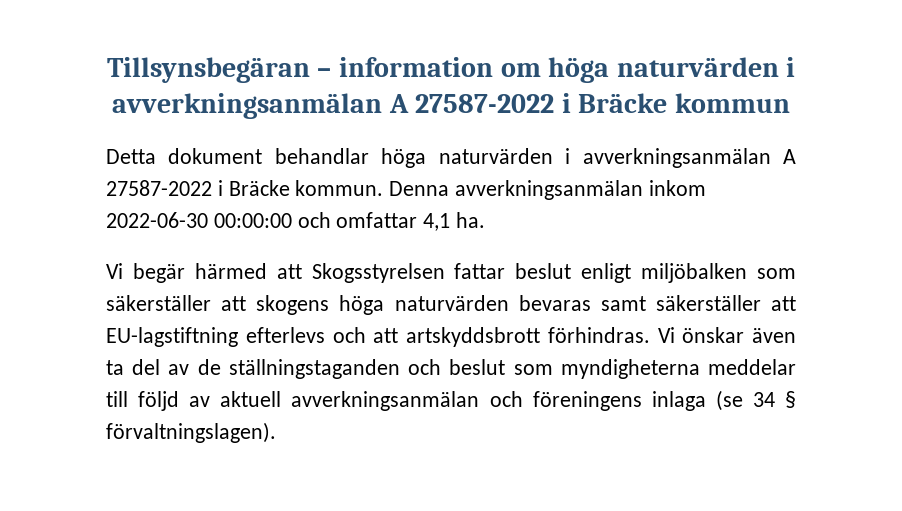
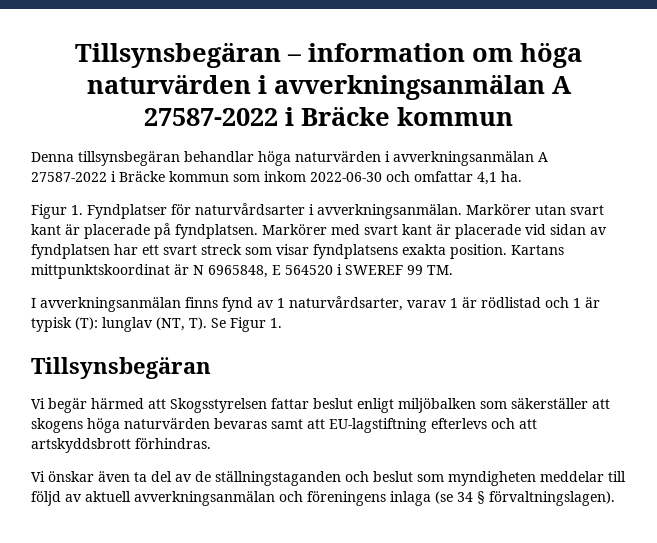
[106,148,263,164] Detta dokument -> [31,151,180,166] Denna tillsynsbegäran
[295,180,644,200] kommun. Denna avverkningsanmälan -> [169,171,260,182] kommun som
[213,213,292,228] 00:00:00 -> (382, 177) none
(486, 220) none -> [31,203,604,219] [31,223,607,239] [31,244,564,259] [31,264,453,279] [31,296,600,312] [31,317,282,332] [31,357,211,379] // Figur 1. Fyndplatser för naturvårdsarter i avverkningsanmälan. Markörer utan svart kant är placerade på fyndplatsen. Markörer med svart kant är placerade vid sidan av fyndplatsen har ett svart streck som visar fyndplatsens exakta position. Kartans mittpunktskoordinat är N 6965848, E 564520 i SWEREF 99 TM. // I avverkningsanmälan finns fynd av 1 naturvårdsarter, varav 1 är rödlistad och 1 är typisk (T): lunglav (NT, T). Se Figur 1. // Tillsynsbegäran
[655,295,761,311] säkerställer -> (303, 424) none
(650, 335) none -> (211, 443) //
[560,359,700,379] myndigheterna -> [448,471,536,486] myndigheten

